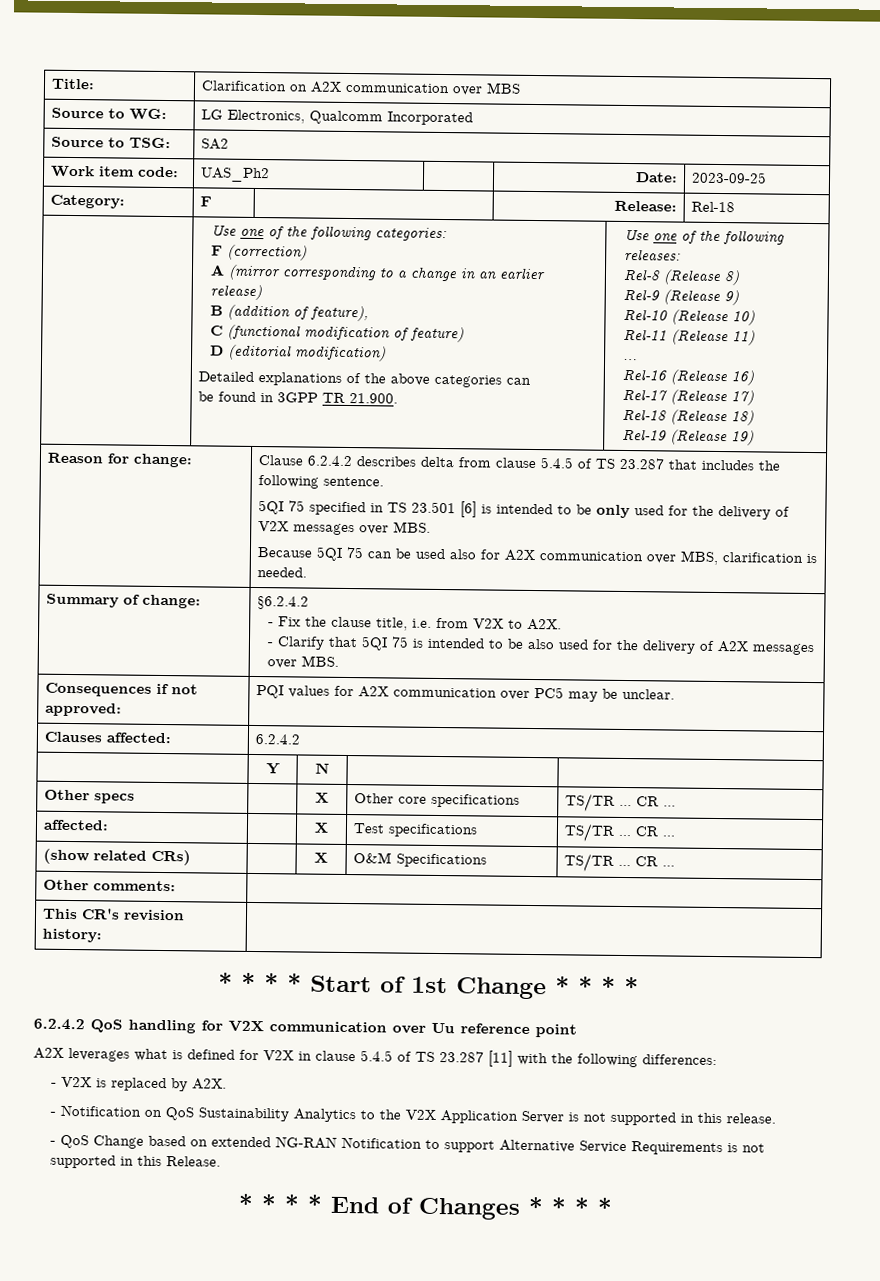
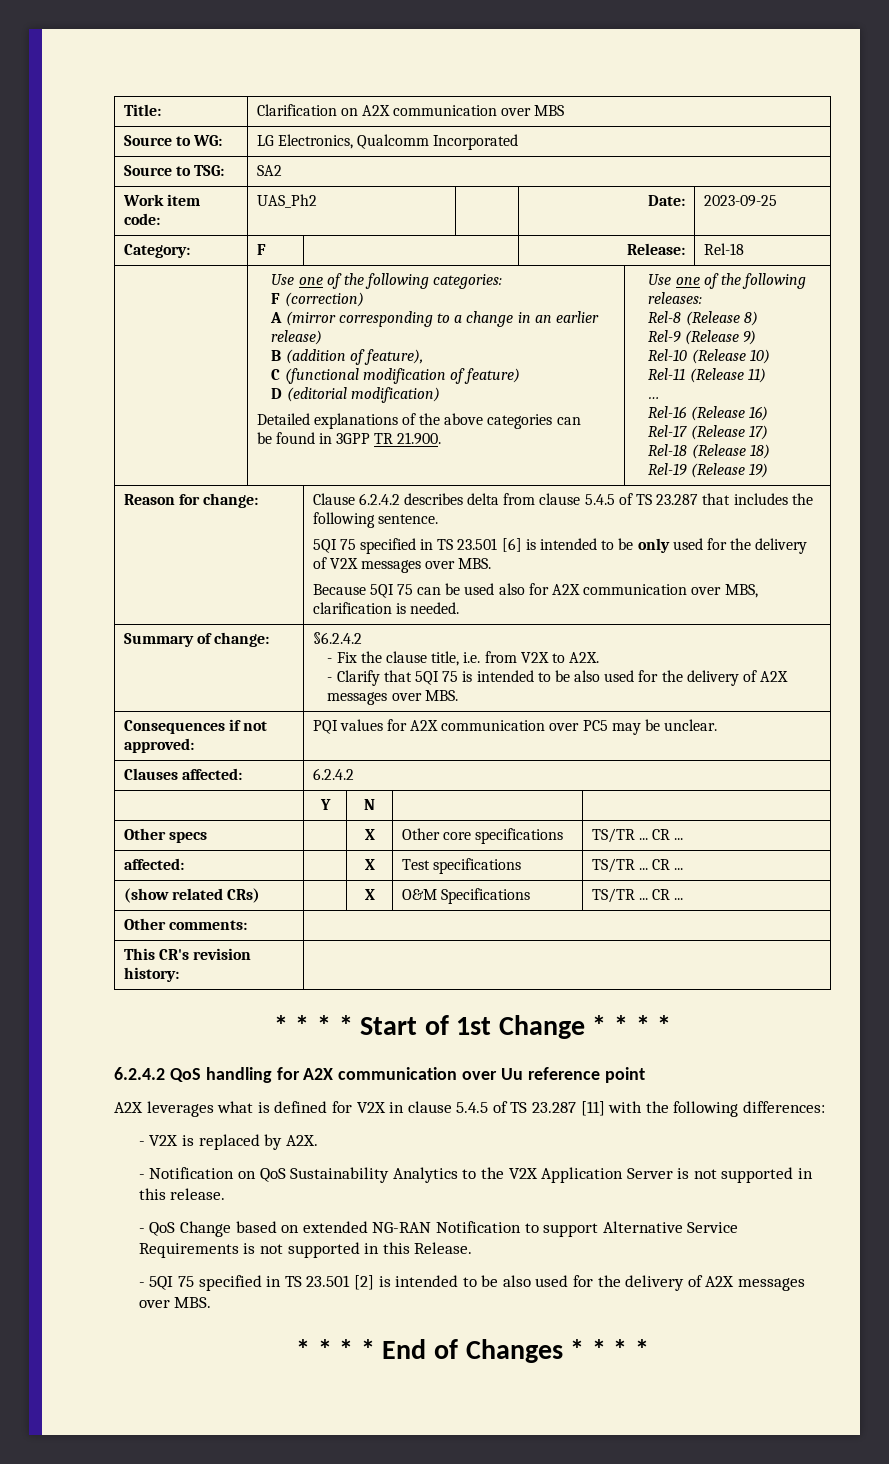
[228,1020,264,1033] V2X -> [303,1068,334,1080] A2X
(221, 1161) none -> [138,1275,806,1291] [138,1297,212,1308] // - 5QI 75 specified in TS 23.501 [2] is intended to be also used for the delivery of A2X messages over MBS.

